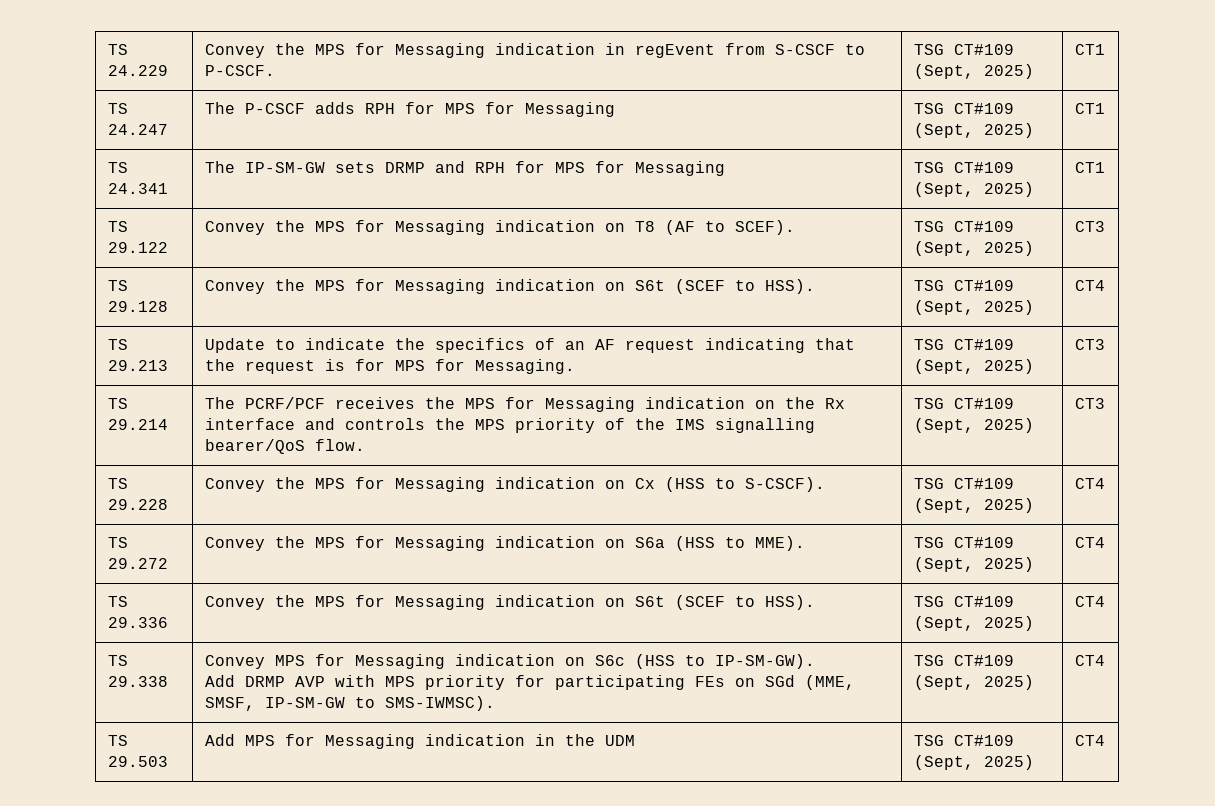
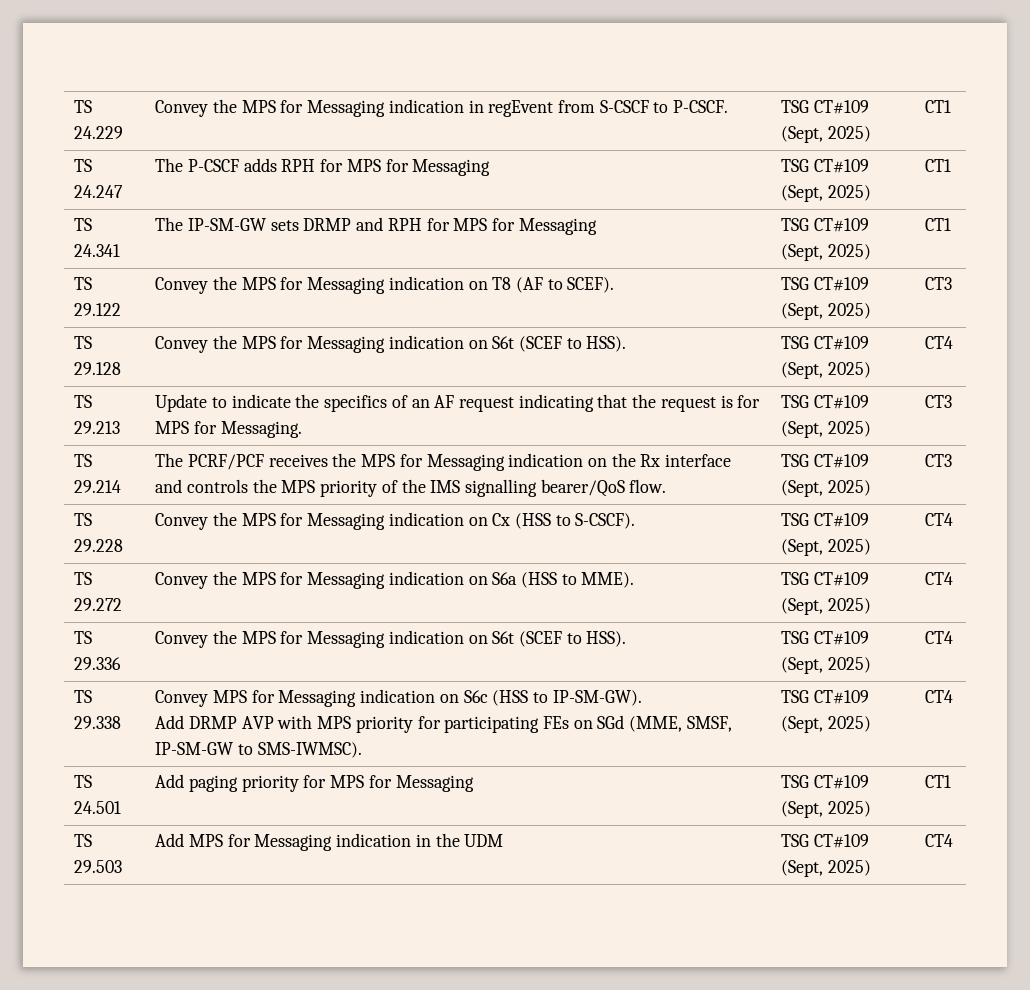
(1105, 660) none -> [74,775,93,788] [74,801,122,814] [155,774,474,792] [781,775,869,789] [781,801,871,818] [925,775,952,788] // TS 24.501 | Add paging priority for MPS for Messaging | TSG CT#109 (Sept, 2025) | CT1

